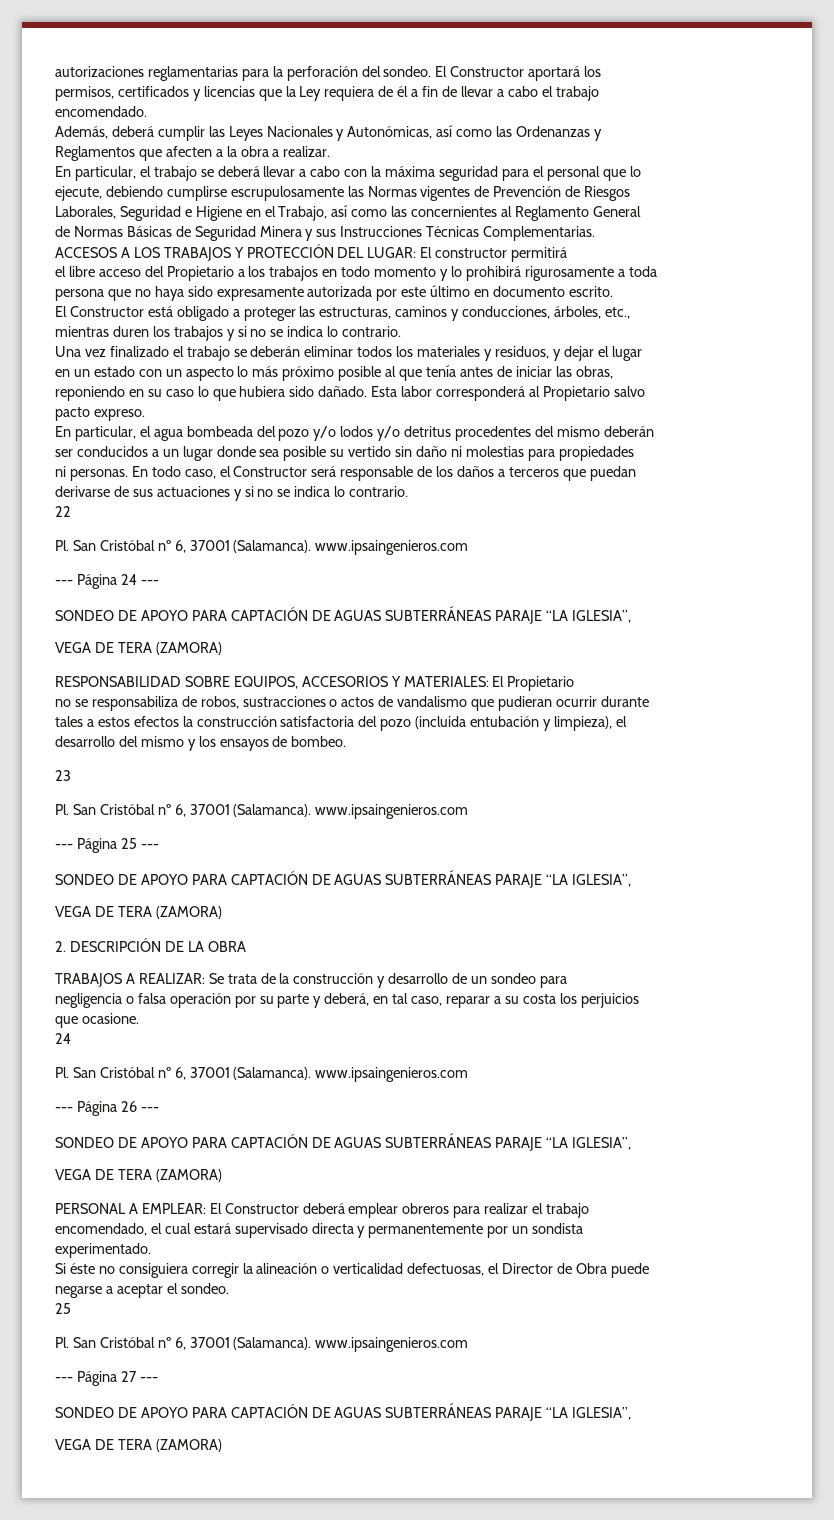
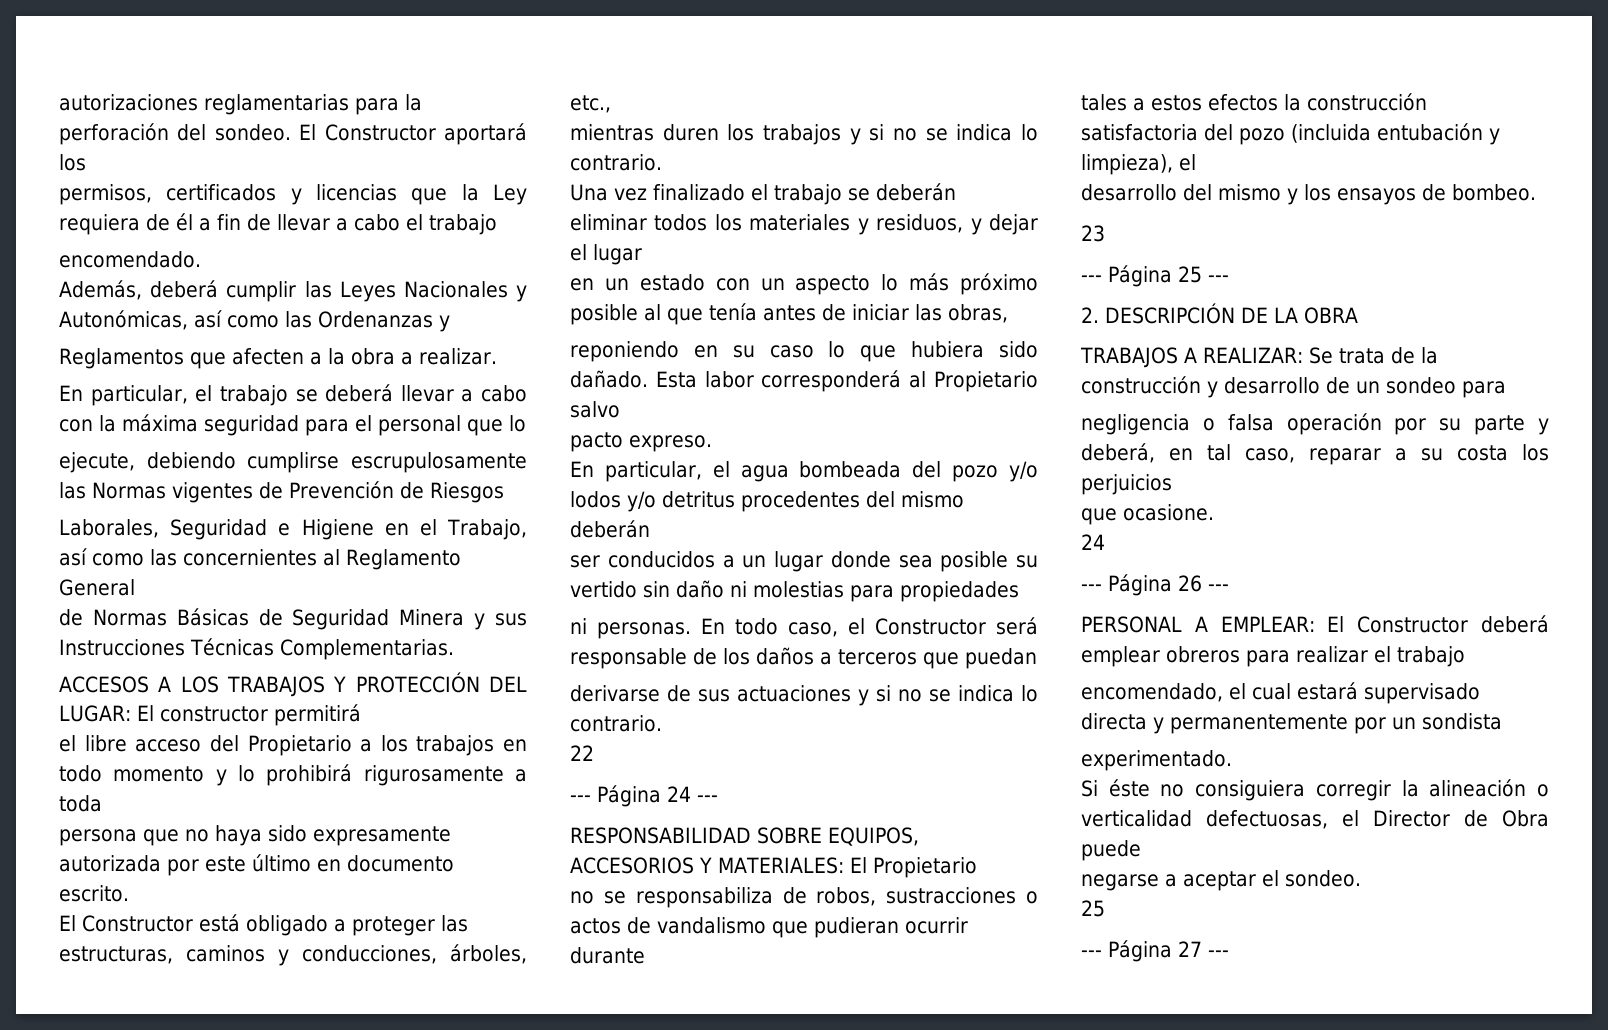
[55,540,469,555] [55,574,159,589] [55,606,632,624] [55,642,222,655] Pl. San Cristóbal nº 6, 37001 (Salamanca). www.ipsaingenieros.com // --- Página 24 --- // SONDEO DE APOYO PARA CAPTACIÓN DE AGUAS SUBTERRÁNEAS PARAJE “LA IGLESIA”, // VEGA DE TERA (ZAMORA) -> [570,785,718,807] --- Página 24 ---
[55,804,469,819] [55,838,159,853] [55,870,632,888] [55,906,222,919] Pl. San Cristóbal nº 6, 37001 (Salamanca). www.ipsaingenieros.com // --- Página 25 --- // SONDEO DE APOYO PARA CAPTACIÓN DE AGUAS SUBTERRÁNEAS PARAJE “LA IGLESIA”, // VEGA DE TERA (ZAMORA) -> [1081,265,1229,287] --- Página 25 ---
[55,1067,469,1082] [55,1101,159,1116] [55,1133,632,1151] [55,1169,222,1182] Pl. San Cristóbal nº 6, 37001 (Salamanca). www.ipsaingenieros.com // --- Página 26 --- // SONDEO DE APOYO PARA CAPTACIÓN DE AGUAS SUBTERRÁNEAS PARAJE “LA IGLESIA”, // VEGA DE TERA (ZAMORA) -> [1081,574,1229,596] --- Página 26 ---
[55,1337,469,1352] [55,1371,158,1386] [55,1403,632,1421] [55,1439,222,1452] Pl. San Cristóbal nº 6, 37001 (Salamanca). www.ipsaingenieros.com // --- Página 27 --- // SONDEO DE APOYO PARA CAPTACIÓN DE AGUAS SUBTERRÁNEAS PARAJE “LA IGLESIA”, // VEGA DE TERA (ZAMORA) -> [1081,940,1229,962] --- Página 27 ---

